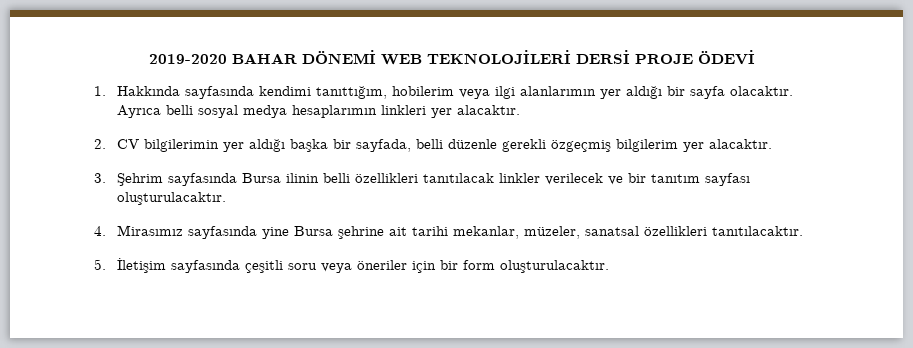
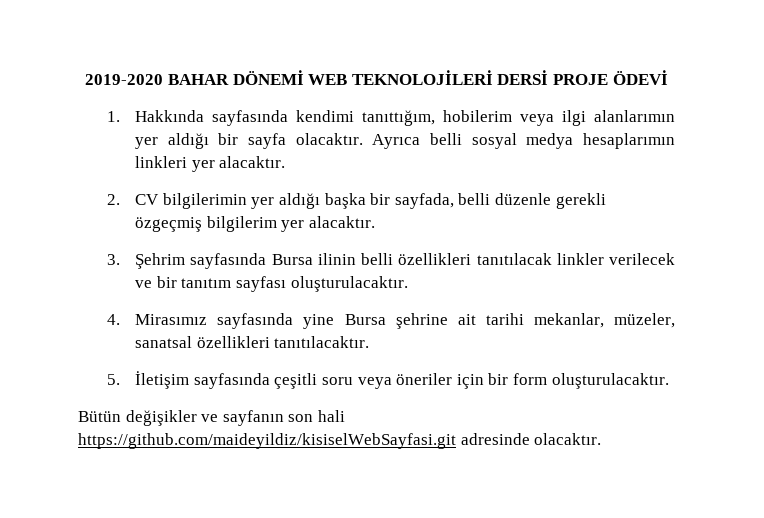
(609, 266) none -> [78,410,345,426] [78,433,602,449] // Bütün değişikler ve sayfanın son hali https://github.com/maideyildiz/kisiselWebSayfasi.git adresinde olacaktır.

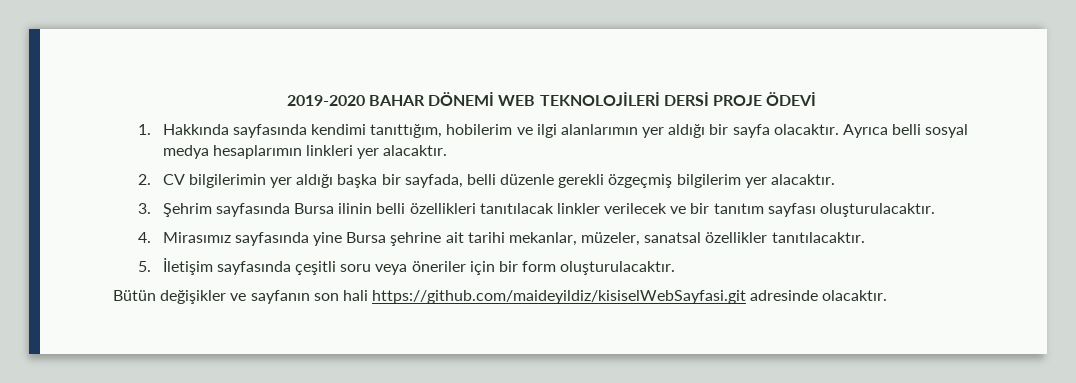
[520,114,555,126] veya -> [516,127,533,135] ve
[196,336,270,348] özellikleri -> [705,232,768,243] özellikler

